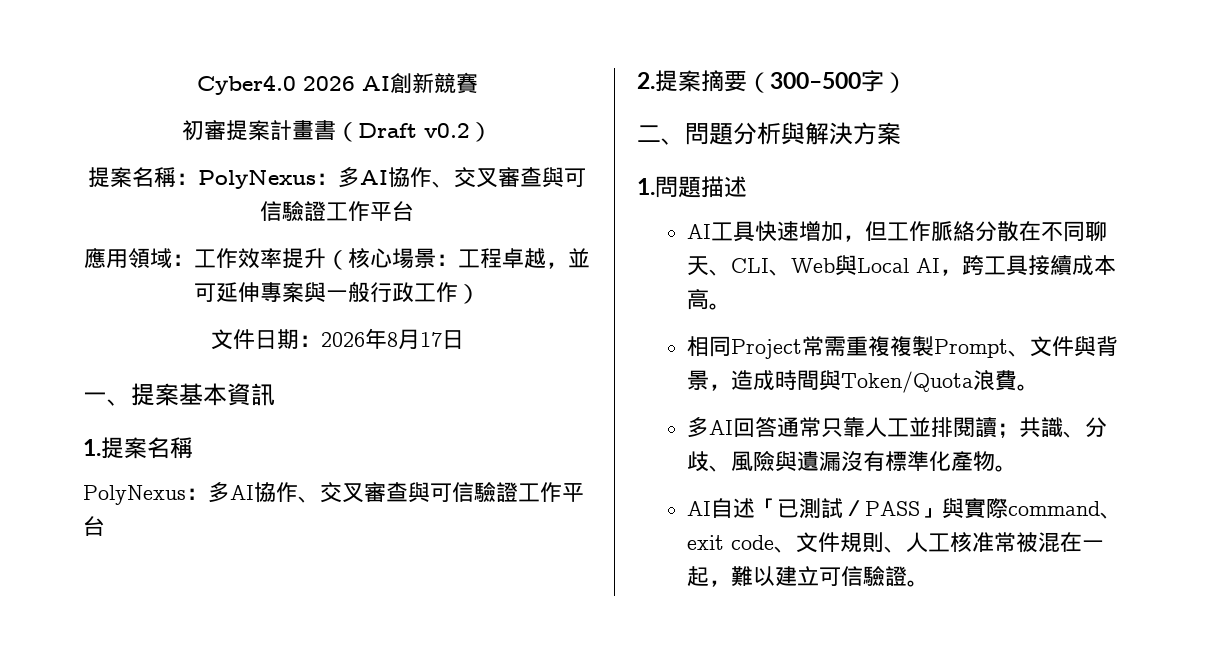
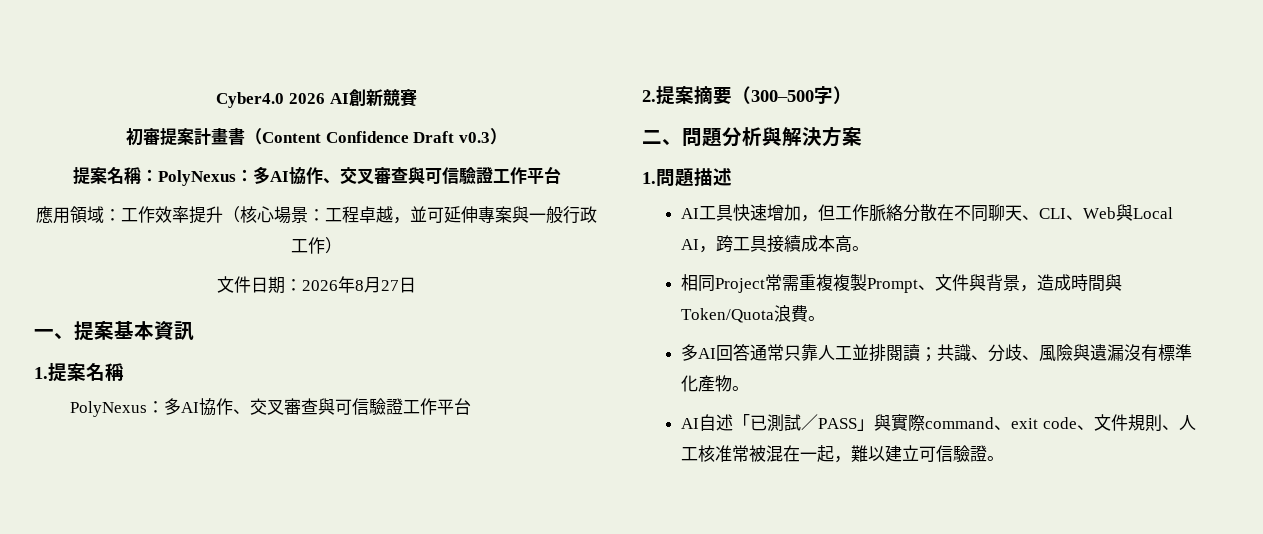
[358,123,470,138] Draft v0.2 -> [262,131,490,143] Content Confidence Draft v0.3
[419,332,442,347] 17 -> [381,280,399,291] 27

